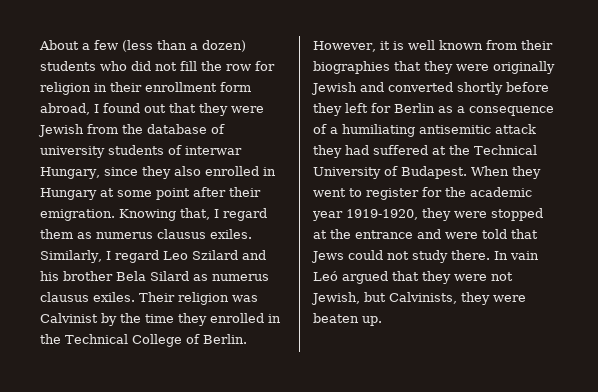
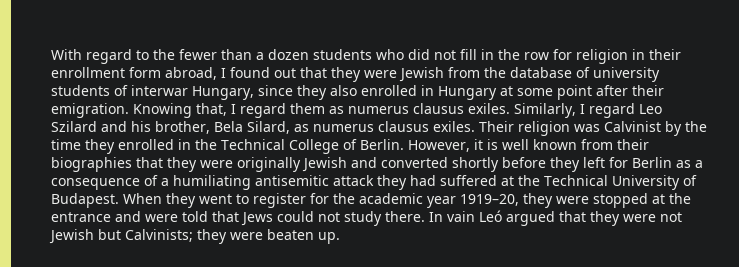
[39,40,153,52] About a few (less -> [51,49,217,64] With regard to the fewer
[202,40,246,52] dozen) -> [268,49,309,60] dozen
(197, 66) none -> [481,49,494,60] in
[63,271,189,281] brother Bela Silard -> [155,121,290,134] brother, Bela Silard,
[346,209,418,220] 1919-1920, -> [460,194,519,206] 1919–20,
[311,292,457,305] Jewish, but Calvinists, -> [49,229,193,244] Jewish but Calvinists;

